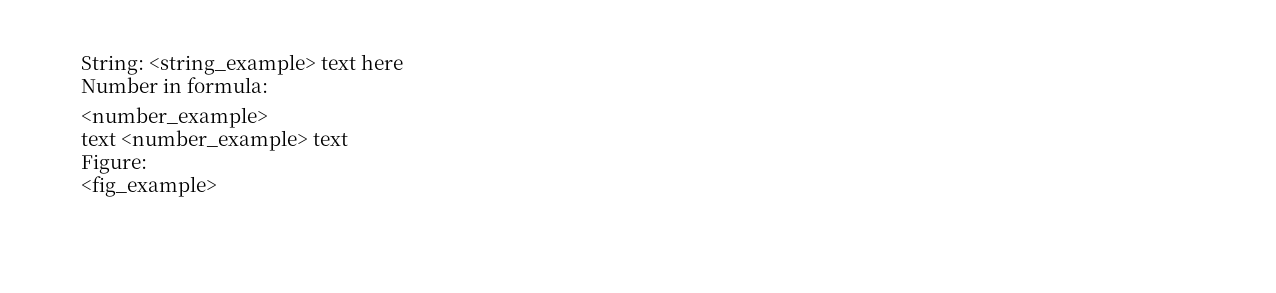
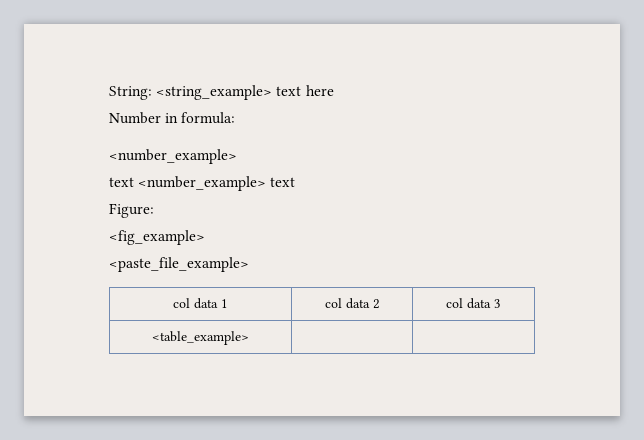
(217, 186) none -> [109,257,249,272] [173,298,228,309] [324,298,380,309] [446,298,501,309] [152,331,249,345] // <paste_file_example> // col data 1 | col data 2 | col data 3 // <table_example> | |

